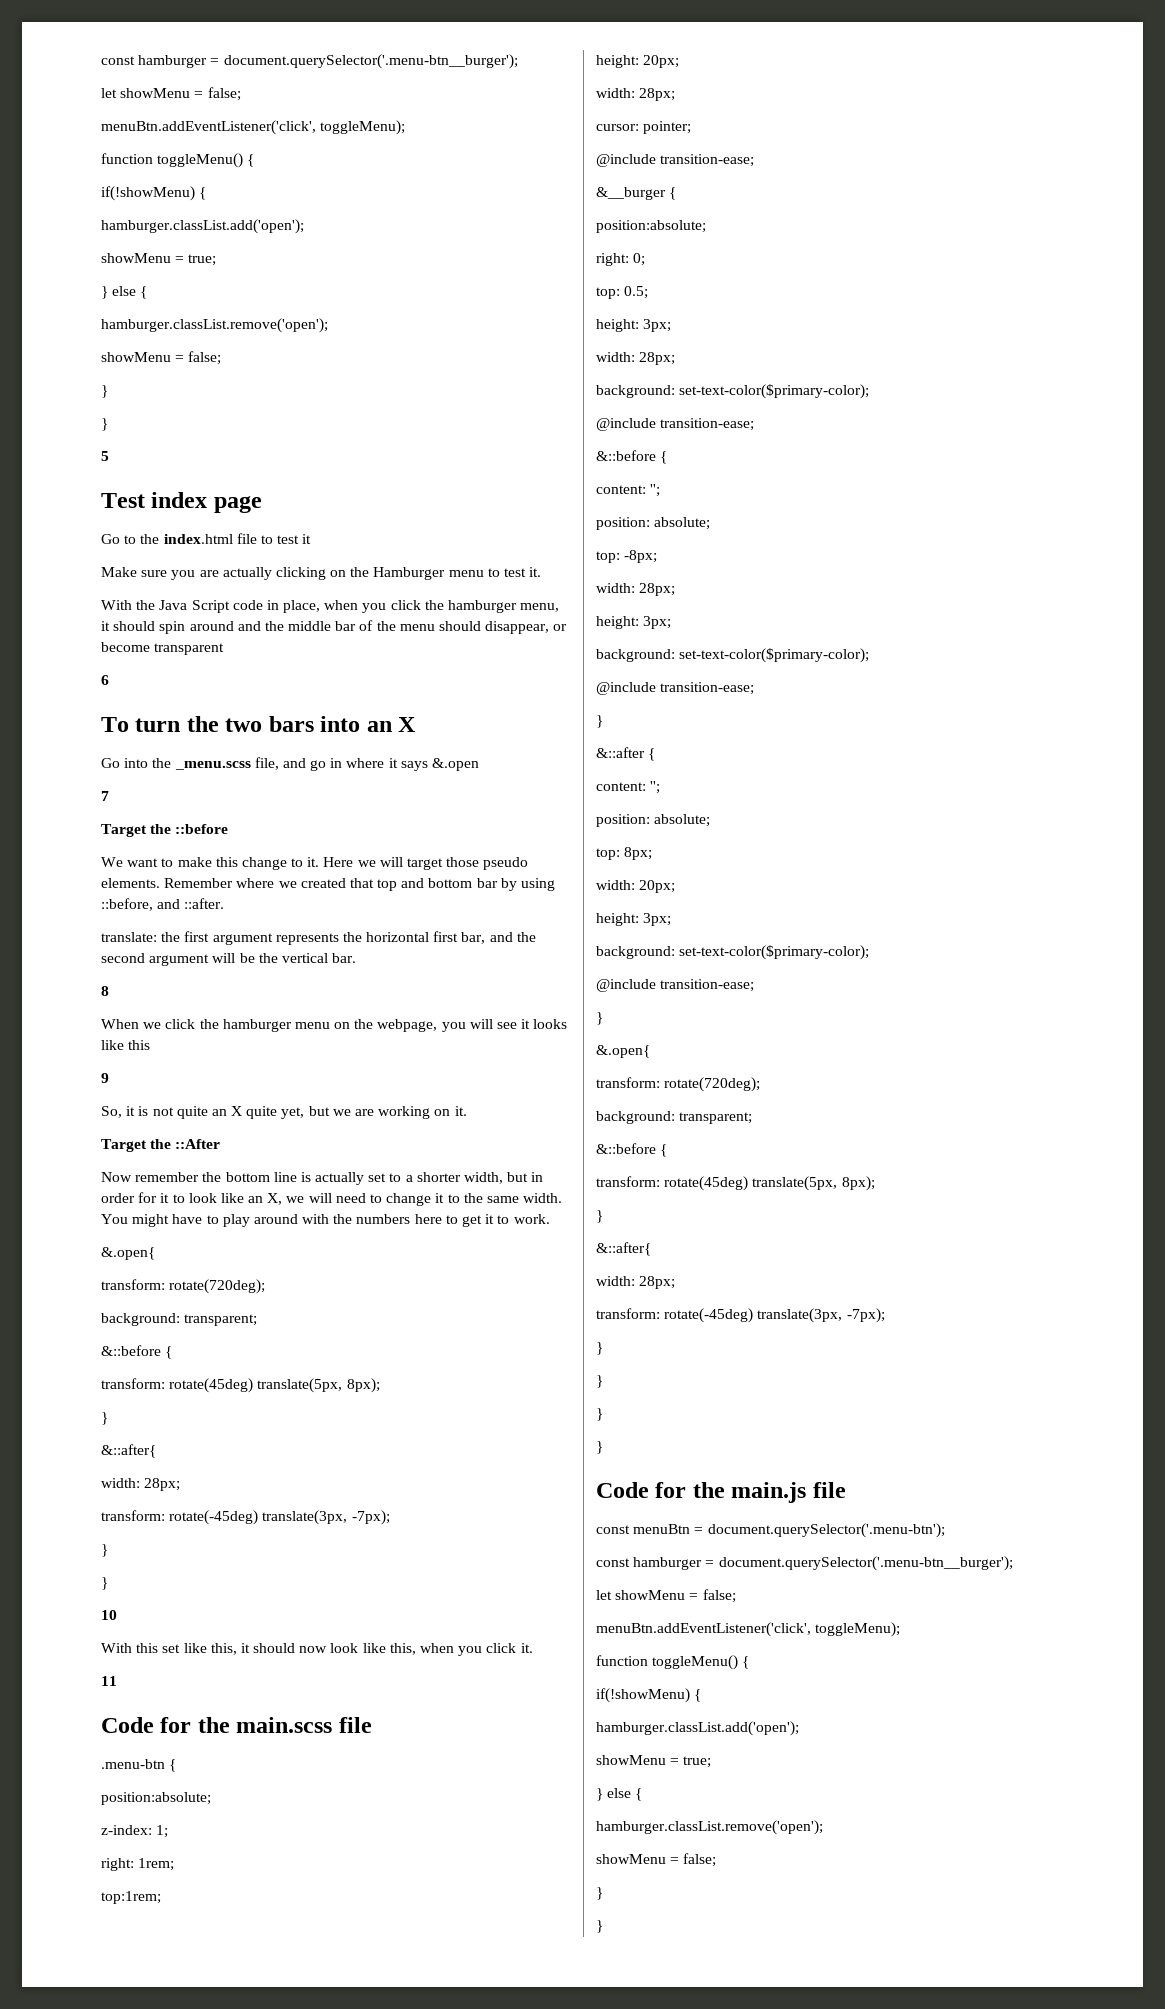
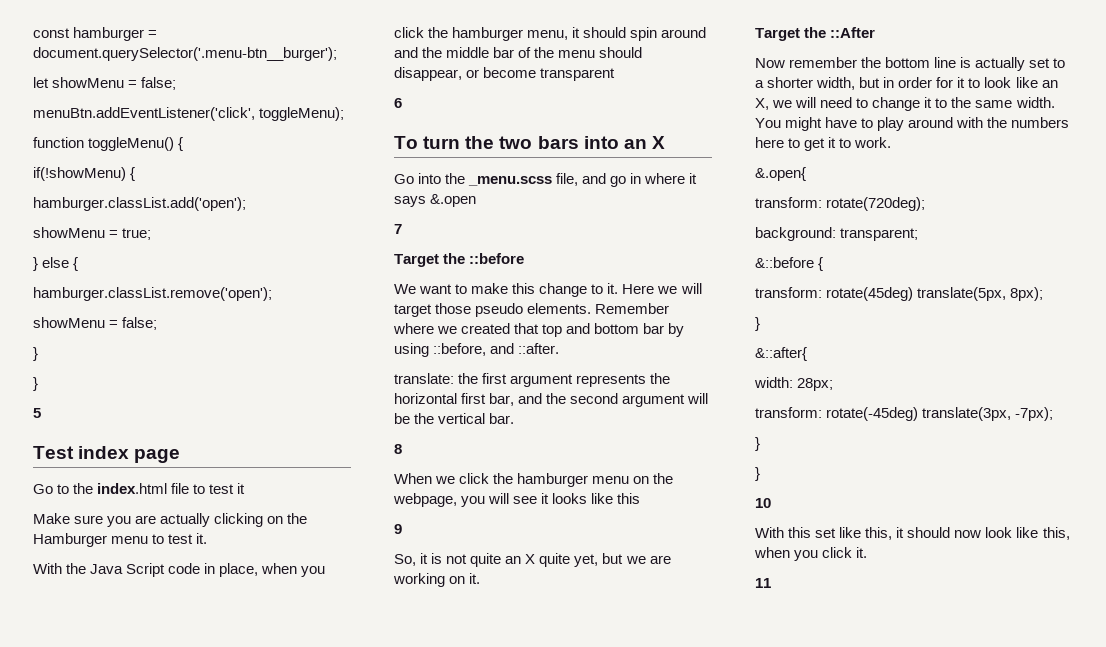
[101,1717,372,1733] [101,1759,177,1772] [101,1792,211,1805] [101,1825,169,1838] [101,1858,175,1871] [101,1891,161,1904] [596,55,680,68] [596,88,676,101] [596,121,692,134] [596,154,755,167] [596,187,677,200] [596,220,706,233] [596,253,646,266] [596,286,649,299] [596,319,672,332] [596,352,676,365] [596,384,870,399] [596,418,755,431] [596,450,668,464] [596,484,661,497] [596,517,711,530] [596,550,658,563] [596,583,676,596] [596,616,672,629] [596,648,870,663] [596,682,755,695] [596,715,603,728] [596,747,656,761] [596,781,661,794] [596,814,711,827] [596,847,653,860] [596,880,676,893] [596,913,672,926] [596,945,870,960] [596,979,755,992] [596,1012,603,1025] [596,1045,650,1058] [596,1077,761,1092] [596,1111,753,1124] [596,1143,668,1157] [596,1176,875,1191] [596,1210,603,1223] [596,1242,651,1256] [596,1276,676,1289] [596,1308,885,1323] [596,1342,603,1355] [596,1375,603,1388] [596,1408,603,1421] [596,1441,603,1454] [596,1482,846,1503] [596,1523,945,1538] [596,1556,1013,1571] [596,1589,736,1603] [596,1622,901,1637] [596,1655,750,1670] [596,1688,702,1703] [596,1721,799,1736] [596,1755,712,1768] [596,1788,643,1801] [596,1820,823,1835] [596,1853,717,1867] [596,1887,603,1900] [596,1920,603,1933] // Code for the main.scss file // .menu-btn { // position:absolute; // z-index: 1; // right: 1rem; // top:1rem; // height: 20px; // width: 28px; // cursor: pointer; // @include transition-ease; // &__burger { // position:absolute; // right: 0; // top: 0.5; // height: 3px; // width: 28px; // background: set-text-color($primary-color); // @include transition-ease; // &::before { // content: ''; // position: absolute; // top: -8px; // width: 28px; // height: 3px; // background: set-text-color($primary-color); // @include transition-ease; // } // &::after { // content: ''; // position: absolute; // top: 8px; // width: 20px; // height: 3px; // background: set-text-color($primary-color); // @include transition-ease; // } // &.open{ // transform: rotate(720deg); // background: transparent; // &::before { // transform: rotate(45deg) translate(5px, 8px); // } // &::after{ // width: 28px; // transform: rotate(-45deg) translate(3px, -7px); // } // } // } // } // Code for the main.js file // const menuBtn = document.querySelector('.menu-btn'); // const hamburger = document.querySelector('.menu-btn__burger'); // let showMenu = false; // menuBtn.addEventListener('click', toggleMenu); // function toggleMenu() { // if(!showMenu) { // hamburger.classList.add('open'); // showMenu = true; // } else { // hamburger.classList.remove('open'); // showMenu = false; // } // } -> (771, 583) none

